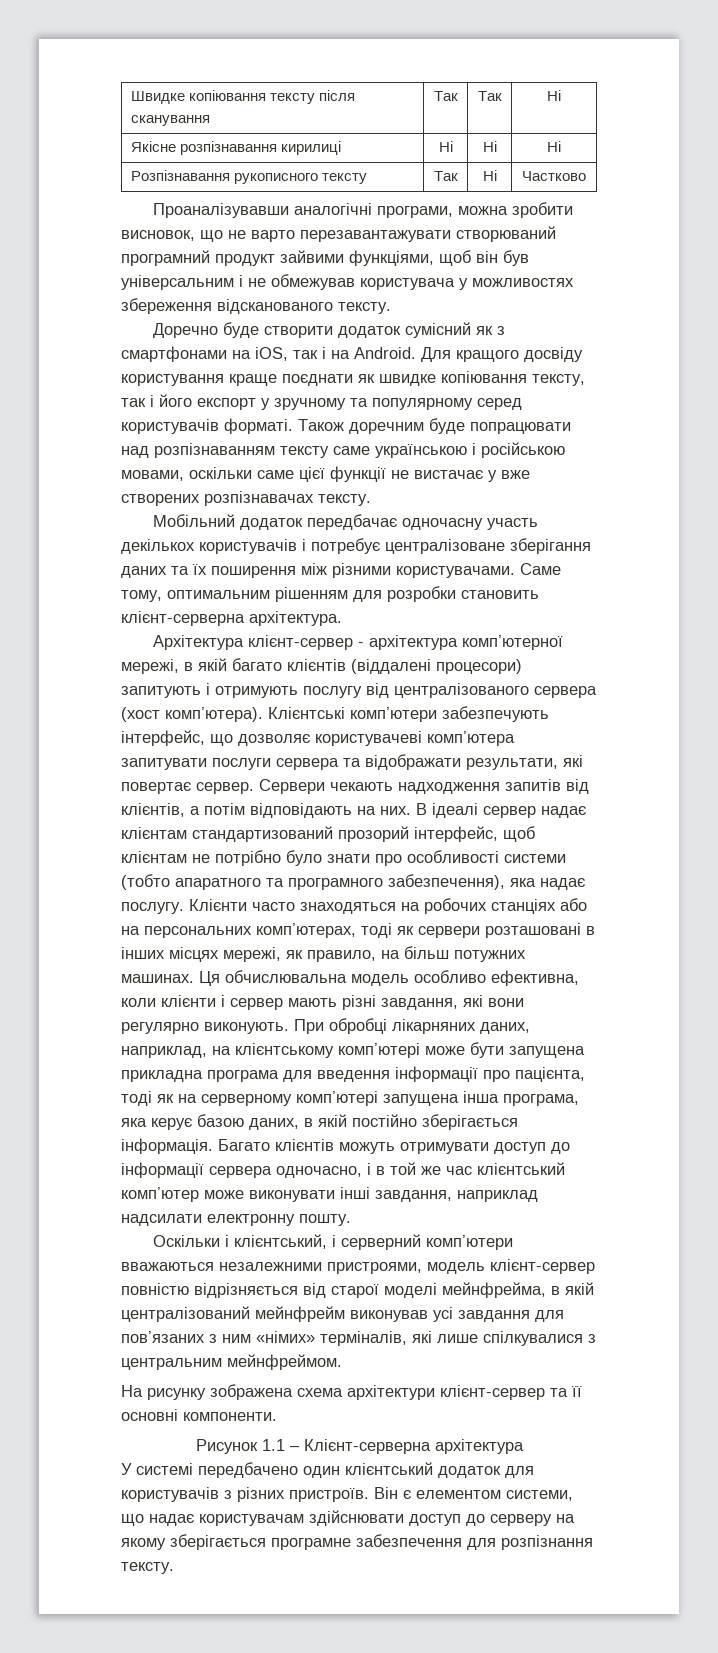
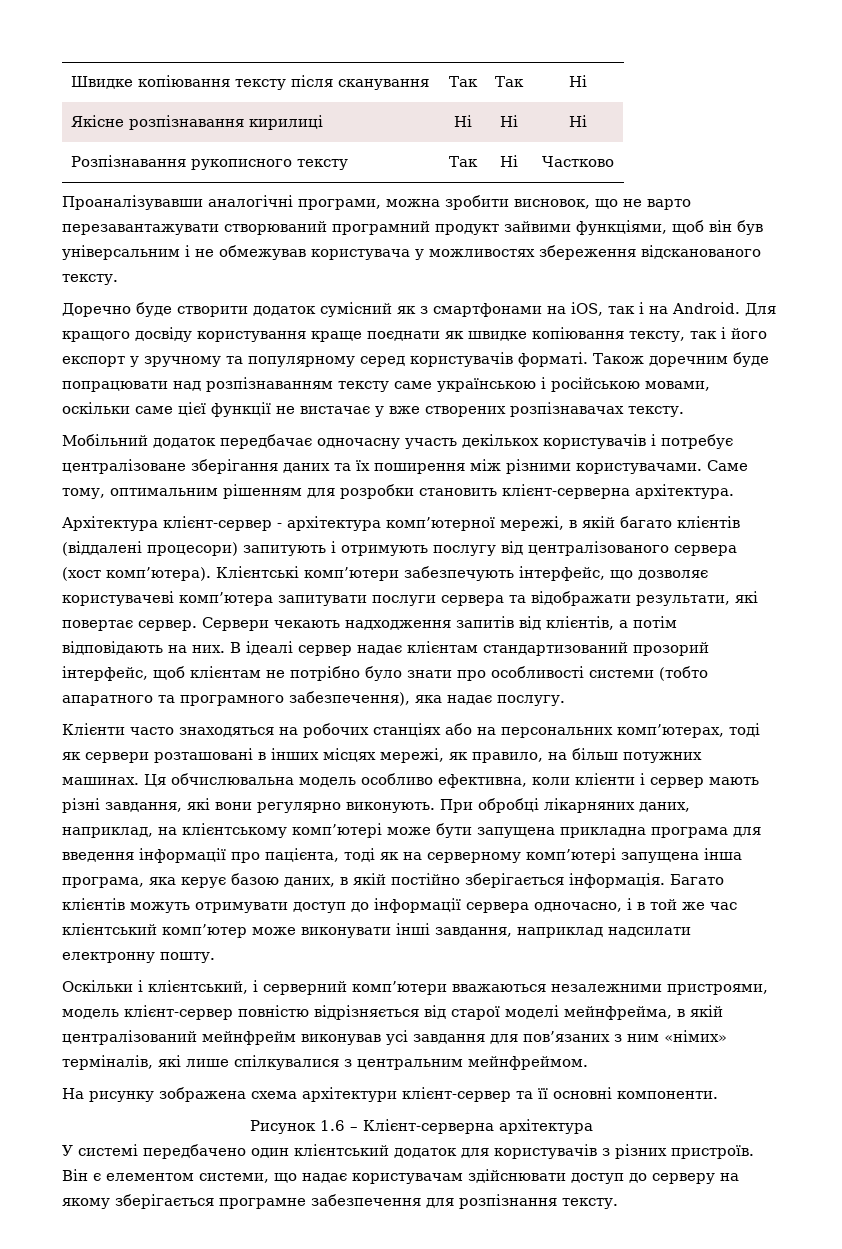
(184, 908) none -> (565, 700) //
[261,1439,285,1451] 1.1 -> [319,1120,345,1131] 1.6

